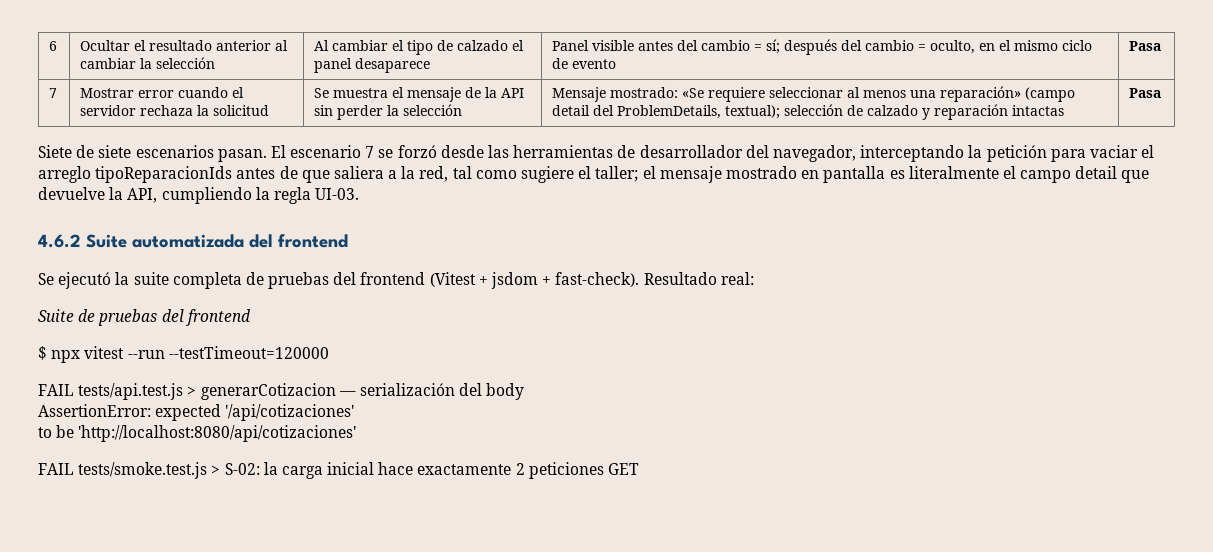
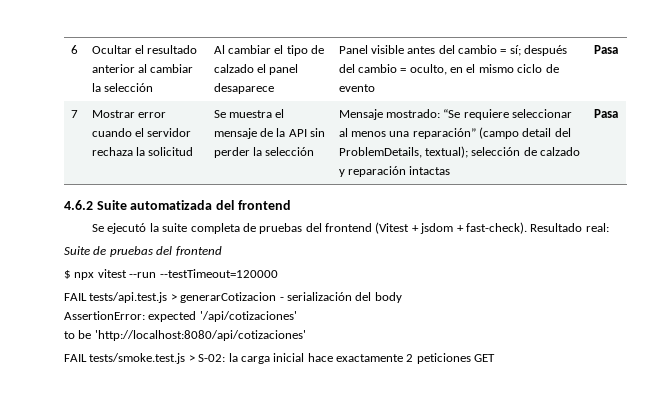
[682,88,705,98] «Se -> [443,109,461,118] “Se
[940,86,1022,102] reparación» -> [412,128,476,139] reparación”
[38,145,1155,162] [38,166,1150,183] [38,187,360,204] // Siete de siete escenarios pasan. El escenario 7 se forzó desde las herramientas de desarrollador del navegador, interceptando la petición para vaciar el arreglo tipoReparacionIds antes de que saliera a la red, tal como sugiere el taller; el mensaje mostrado en pantalla es literalmente el campo detail que devuelve la API, cumpliendo la regla UI-03. -> (618, 113) none
[338,391,356,396] — -> [279,297,284,301] -

